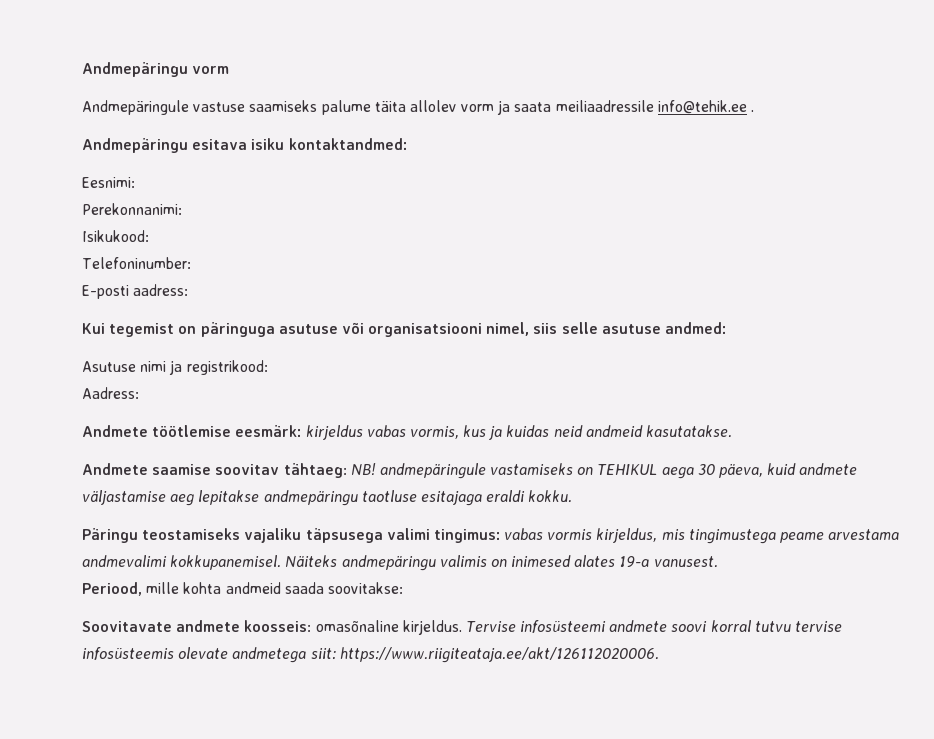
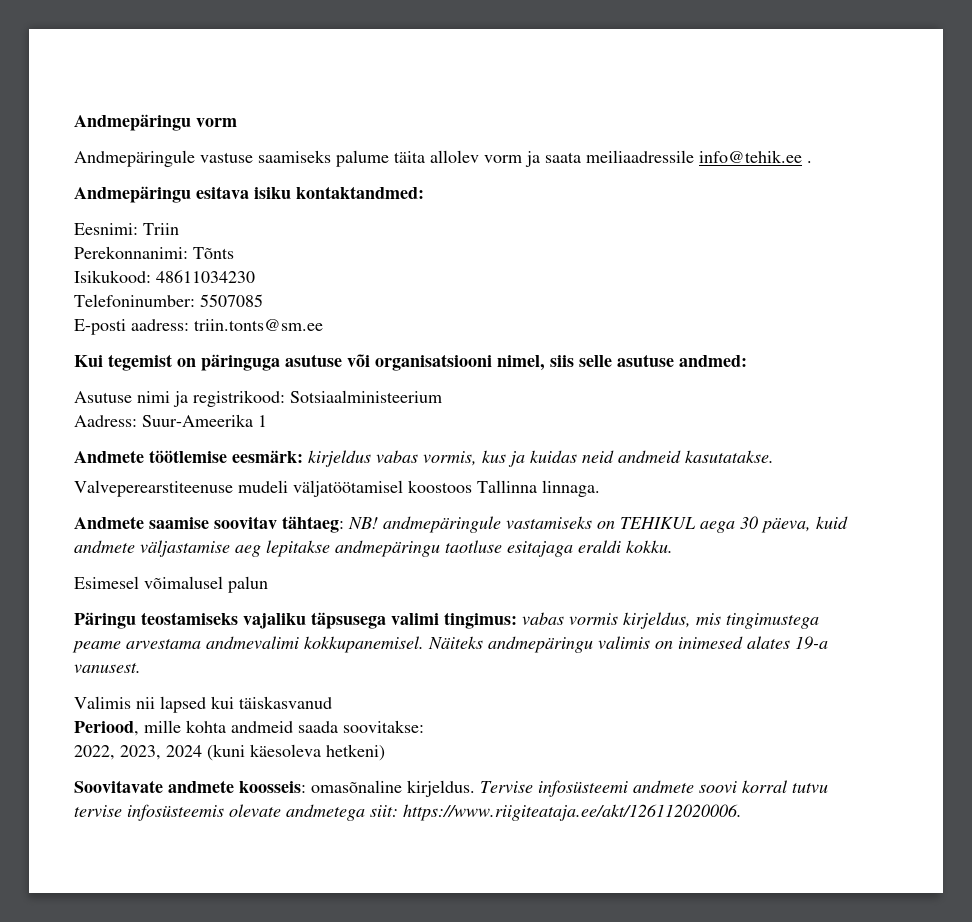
(135, 182) none -> [143,223,179,235] Triin
(182, 209) none -> [193,247,234,259] Tõnts
(149, 236) none -> [156,270,255,283] 48611034230
(191, 263) none -> [200,294,263,307] 5507085
(189, 290) none -> [194,319,323,331] triin.tonts@sm.ee
(268, 367) none -> [290,390,442,403] Sotsiaalministeerium
(139, 393) none -> [142,414,267,427] Suur-Ameerika 1
(733, 431) none -> [74,480,600,497] // Valveperearstiteenuse mudeli väljatöötamisel koostoos Tallinna linnaga.
(573, 496) none -> [74,576,268,593] // Esimesel võimalusel palun
(718, 562) none -> [74,696,332,713] // Valimis nii lapsed kui täiskasvanud
(403, 588) none -> [74,744,385,761] // 2022, 2023, 2024 (kuni käesoleva hetkeni)

